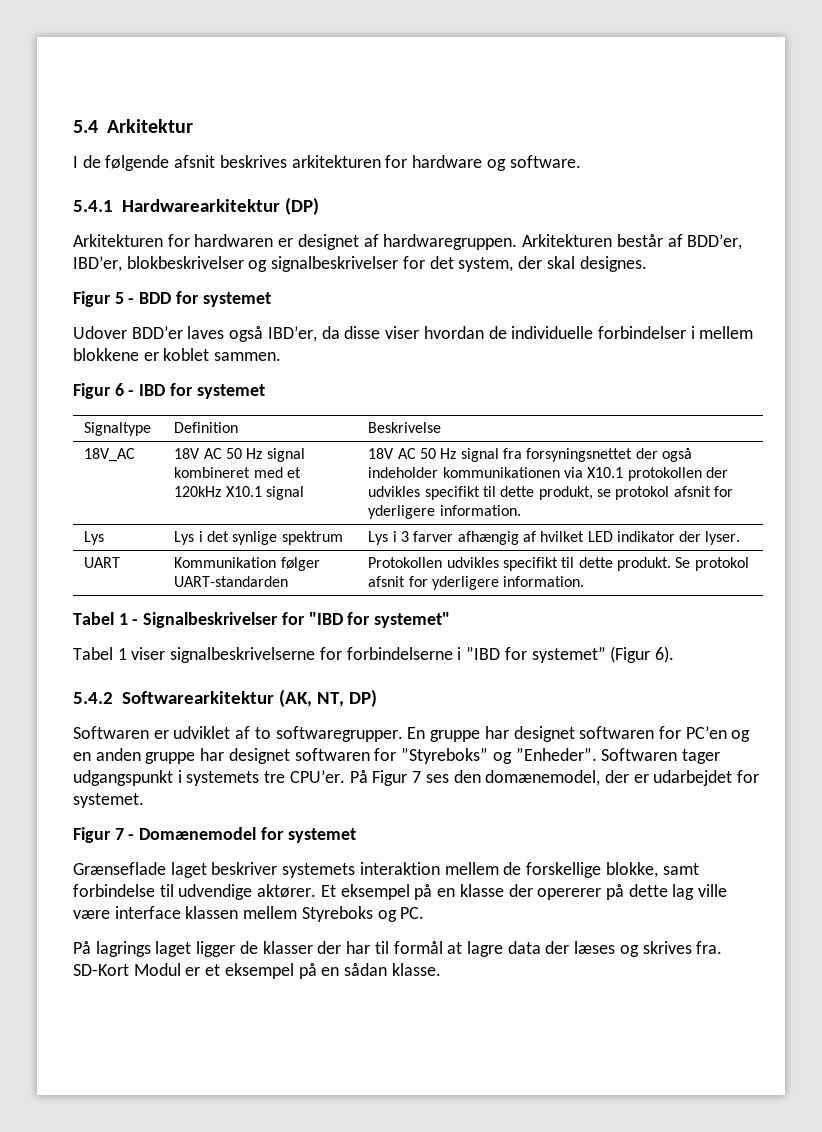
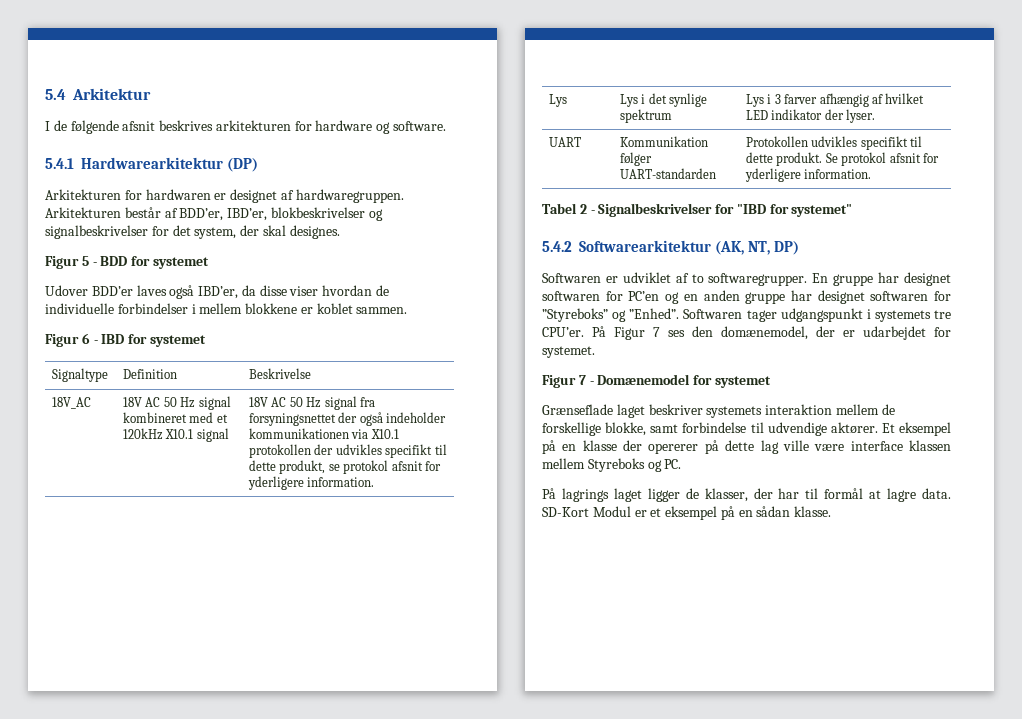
[118,613,128,625] 1 -> [579,204,587,214] 2
[73,646,674,663] // Tabel 1 viser signalbeskrivelserne for forbindelserne i ”IBD for systemet” (Figur 6). -> (853, 210) none
[515,747,597,761] ”Enheder”. -> [629,308,680,319] ”Enhed”.
[262,941,313,954] klasser -> [704,488,748,502] klasser,
[507,941,723,957] data der læses og skrives fra. -> [922,488,951,499] data.

